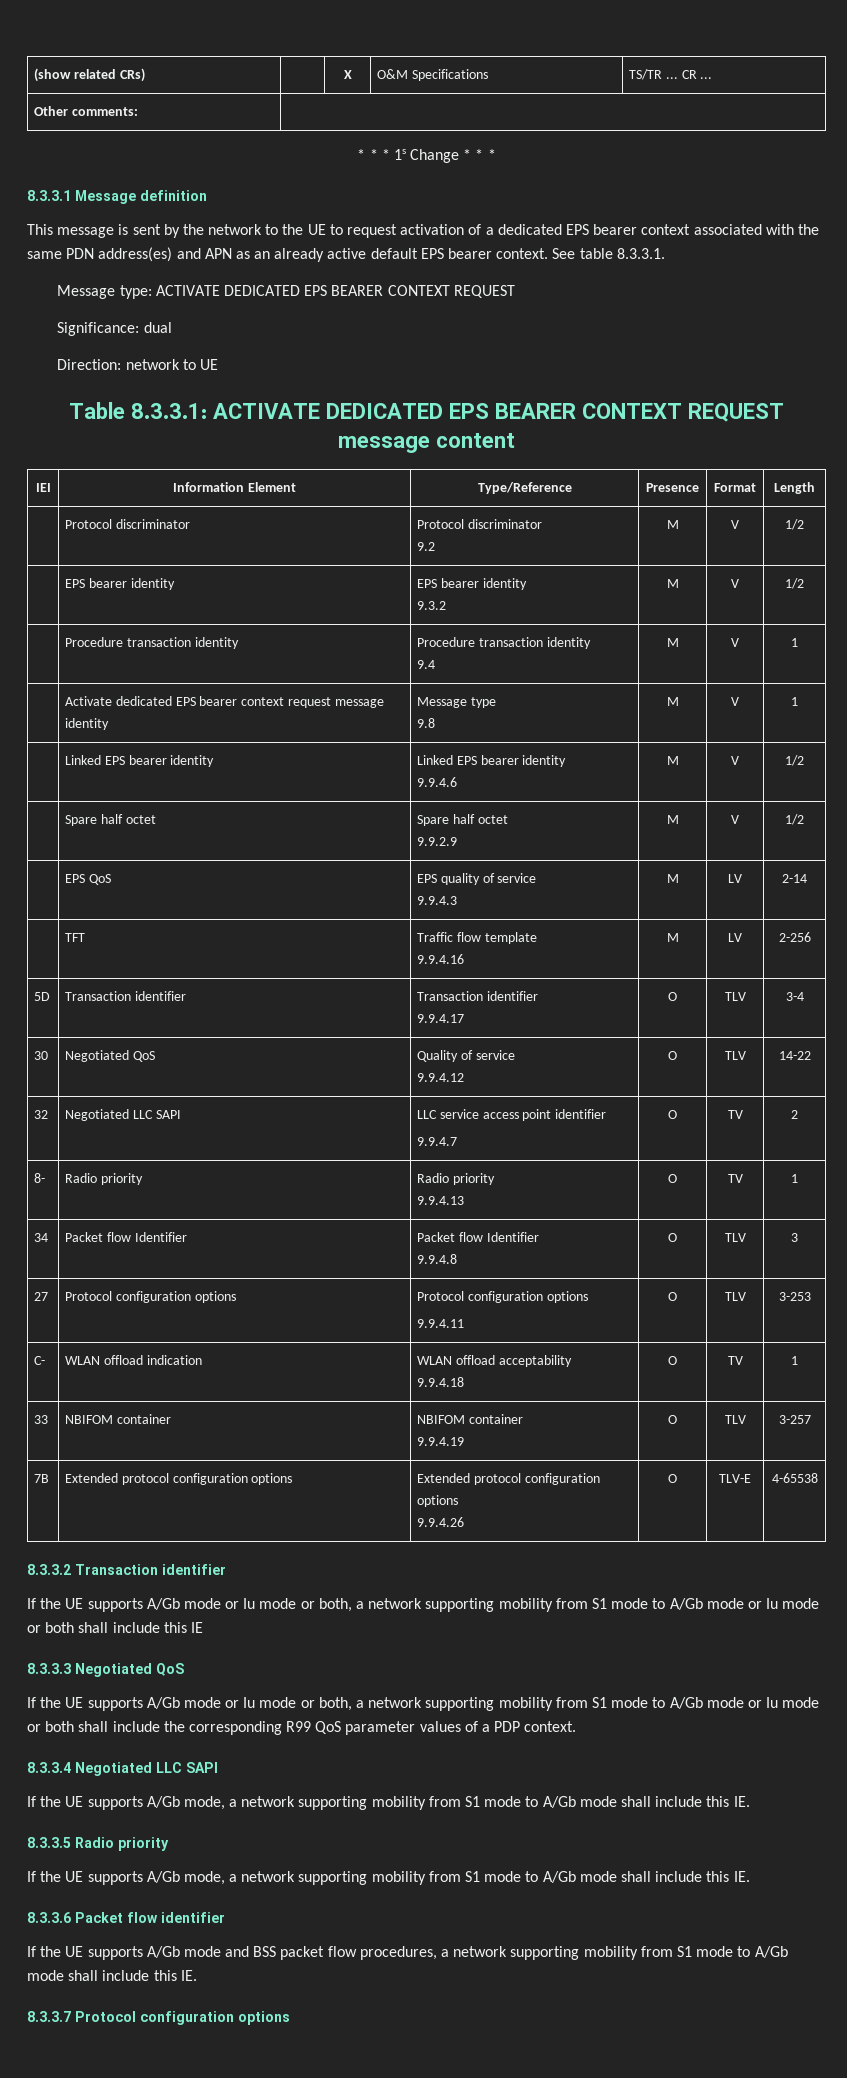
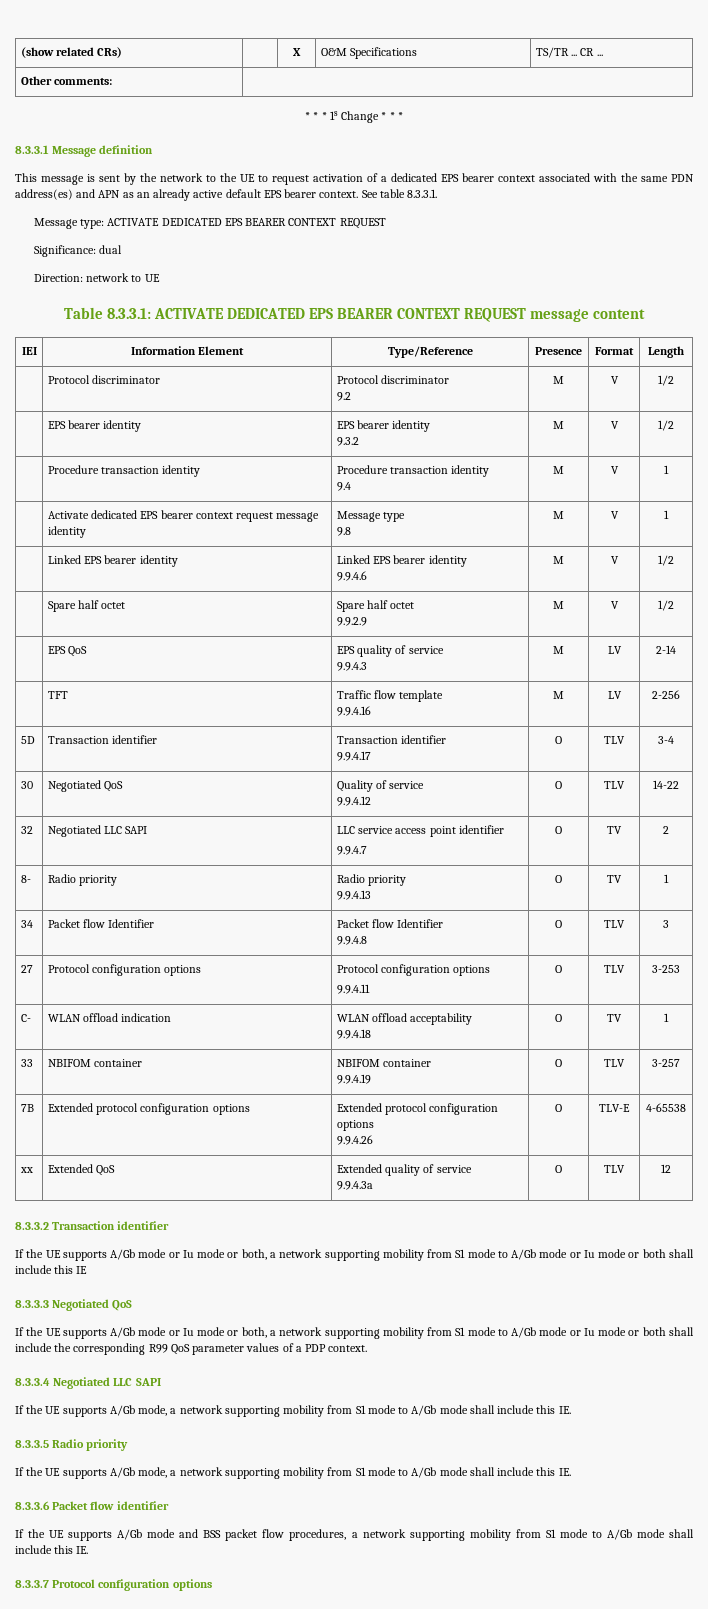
(818, 1478) none -> [19,1167,33,1173] [47,1164,116,1176] [336,1164,472,1176] [336,1181,373,1190] [555,1165,562,1173] [604,1165,625,1173] [661,1164,671,1173] // xx | Extended QoS | Extended quality of service // 9.9.4.3a | O | TLV | 12

